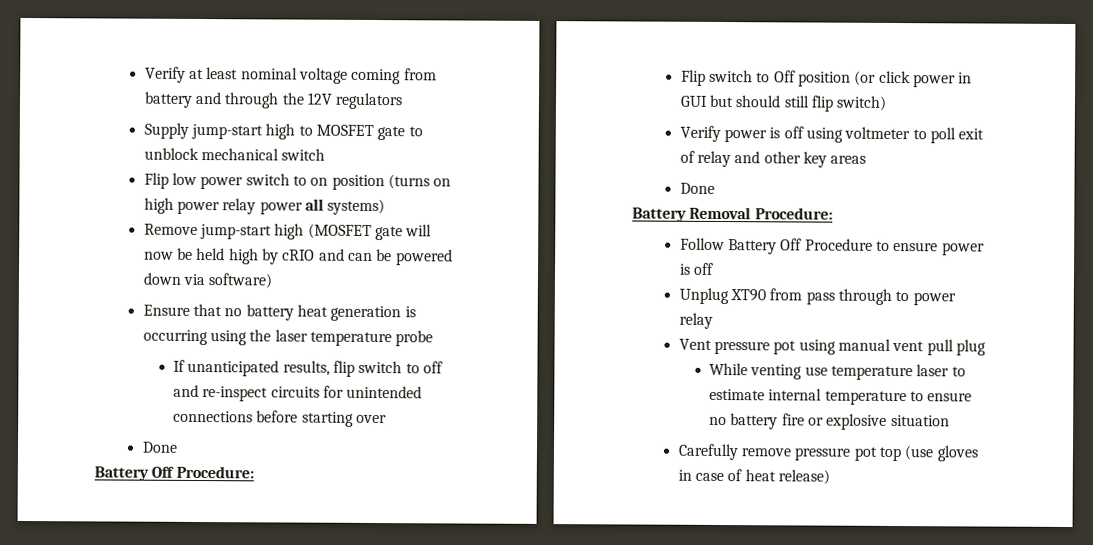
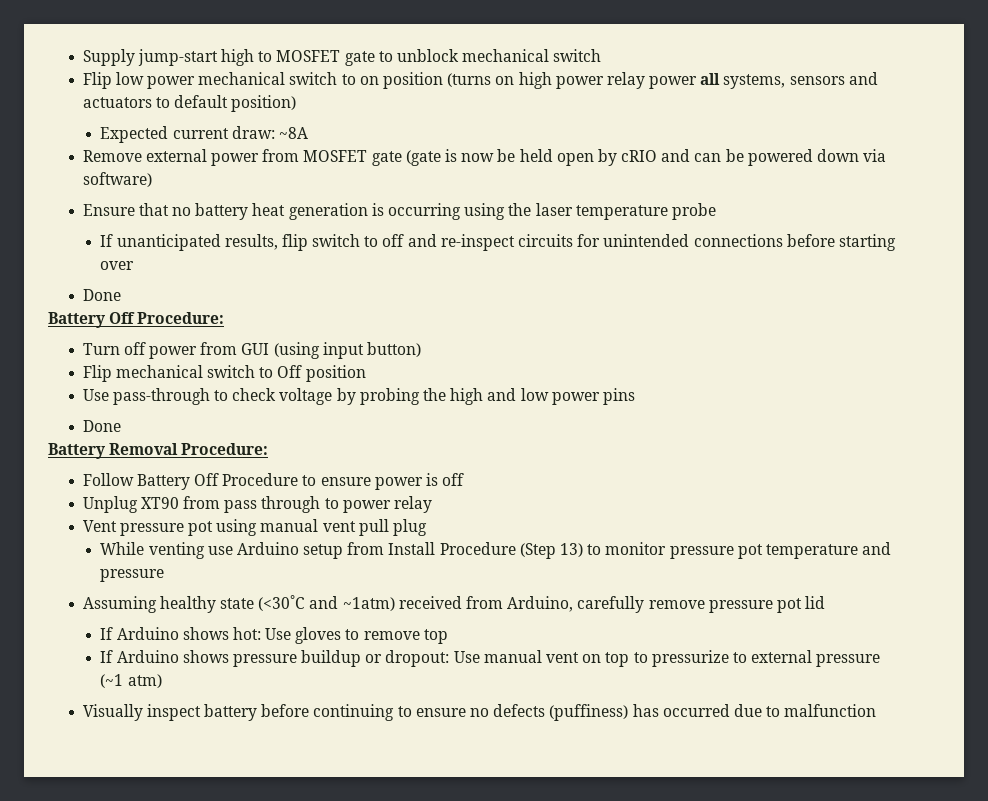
[144,66,437,85] [143,91,404,110] Verify at least nominal voltage coming from battery and through the 12V regulators // -> (82, 57) none
(244, 183) none -> [198,72,286,85] mechanical
[327,198,386,216] [143,223,433,241] systems) // Remove jump-start high (MOSFET gate will -> [723,72,878,89] [82,95,297,112] [100,126,308,143] [82,149,457,166] systems, sensors and actuators to default position) // Expected current draw: ~8A // Remove external power from MOSFET gate (gate is
[228,248,259,265] high -> [556,153,594,166] open
[680,69,706,86] // Flip -> [82,342,421,359] [82,365,203,382] // Turn off power from GUI (using input button) // Flip mechanical
[854,70,973,88] [679,94,888,112] [679,125,985,144] [679,150,867,168] (or click power in GUI but should still flip switch) // Verify power is off using voltmeter to poll exit of relay and other key areas -> [82,388,635,405] // Use pass-through to check voltage by probing the high and low power pins
[830,364,966,381] [708,388,973,406] [708,413,950,430] [677,443,979,462] [677,469,831,485] temperature laser to estimate internal temperature to ensure no battery fire or explosive situation // Carefully remove pressure pot top (use gloves in case of heat release) -> [236,542,892,559] [100,569,165,582] [82,595,826,613] [100,627,448,644] [100,650,881,667] [100,674,162,688] [82,704,877,721] Arduino setup from Install Procedure (Step 13) to monitor pressure pot temperature and pressure // Assuming healthy state (<30˚C and ~1atm) received from Arduino, carefully remove pressure pot lid // If Arduino shows hot: Use gloves to remove top // If Arduino shows pressure buildup or dropout: Use manual vent on top to pressurize to external pressure (~1 atm) // Visually inspect battery before continuing to ensure no defects (puffiness) has occurred due to malfunction

